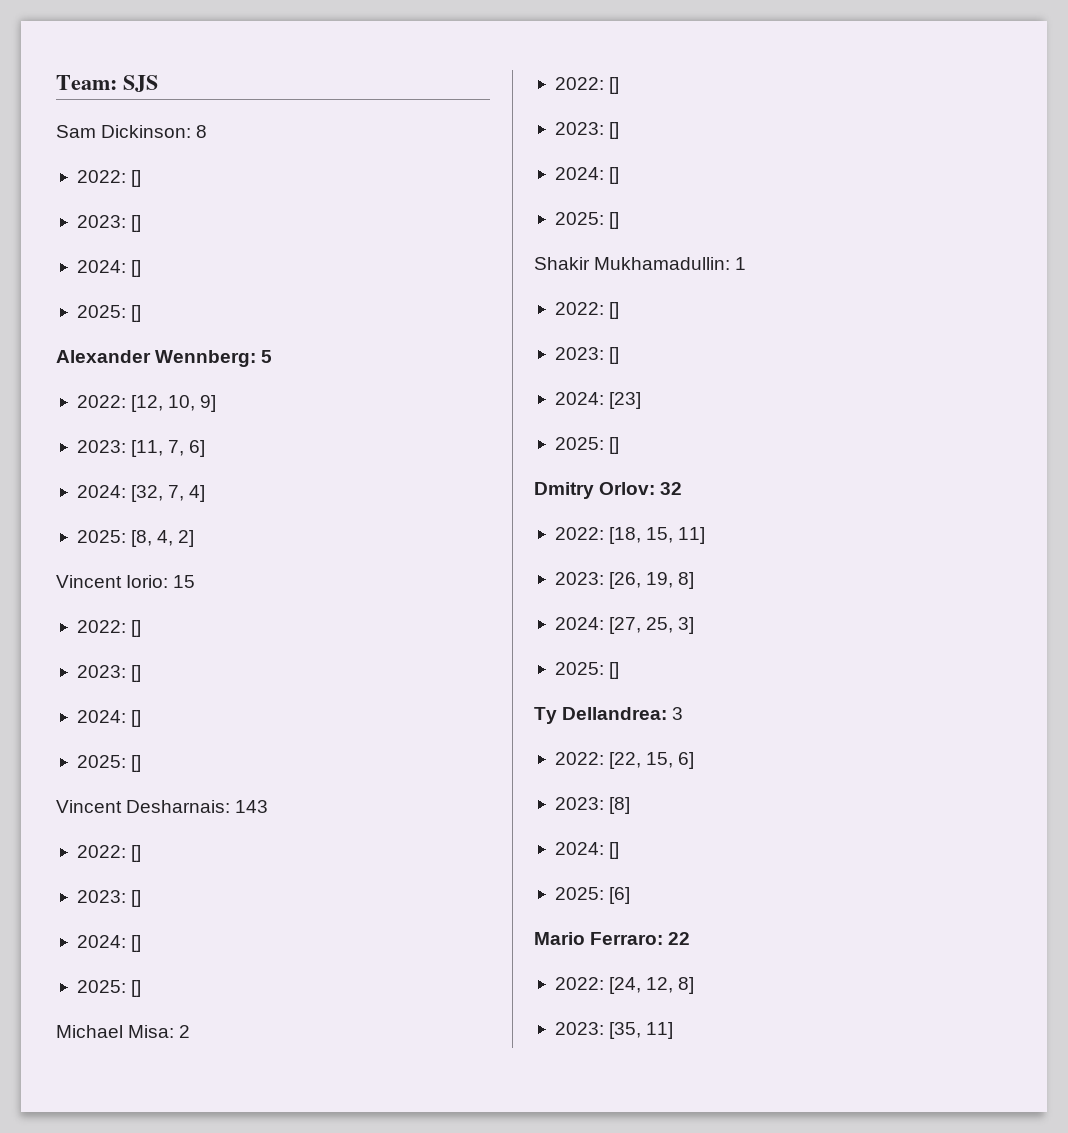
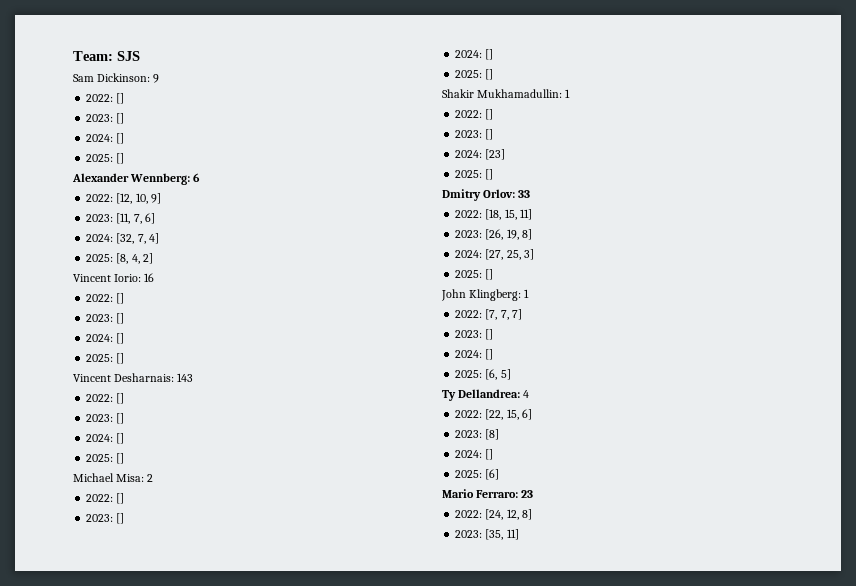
[196,125,208,138] 8 -> [153,74,160,83] 9
[261,350,273,363] 5 -> [193,173,201,182] 6
[173,575,196,588] 15 -> [144,273,155,282] 16
[660,482,683,495] 32 -> [518,190,531,198] 33
(620, 670) none -> [441,289,530,301] [455,309,522,320] [455,329,494,340] [455,349,494,360] [455,369,511,380] // John Klingberg: 1 // 2022: [7, 7, 7] // 2023: [] // 2024: [] // 2025: [6, 5]
[672,707,684,720] 3 -> [523,390,530,398] 4
[668,932,691,945] 22 -> [521,490,534,498] 23

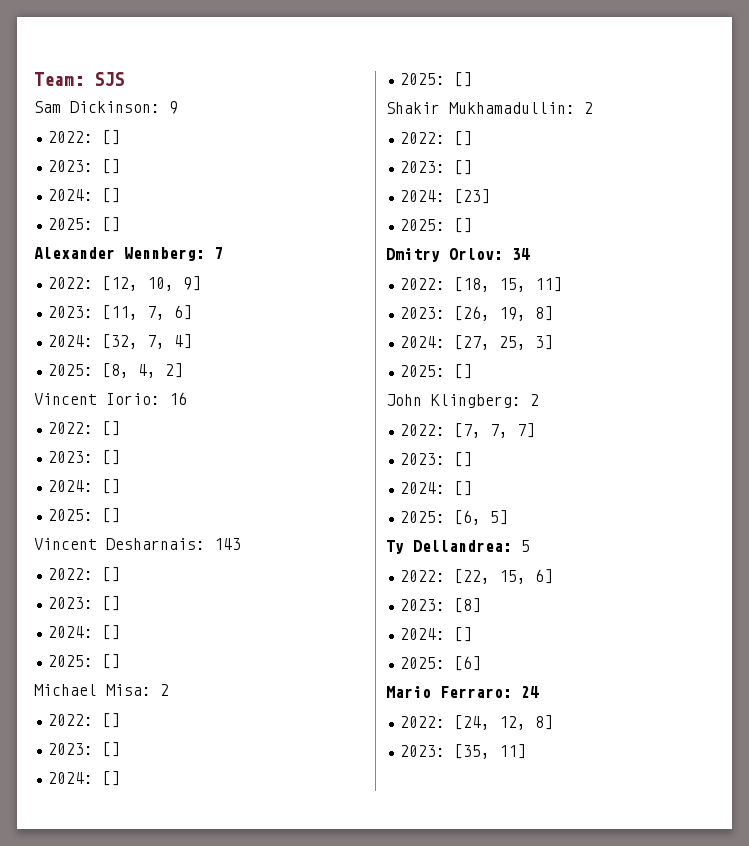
[193,173,201,182] 6 -> [214,247,223,259] 7
[565,89,571,98] 1 -> [584,102,593,114] 2
[518,190,531,198] 33 -> [512,248,530,260] 34
[524,289,530,298] 1 -> [530,394,539,406] 2
[523,390,530,398] 4 -> [521,540,530,552] 5
[521,490,534,498] 23 -> [521,686,539,698] 24

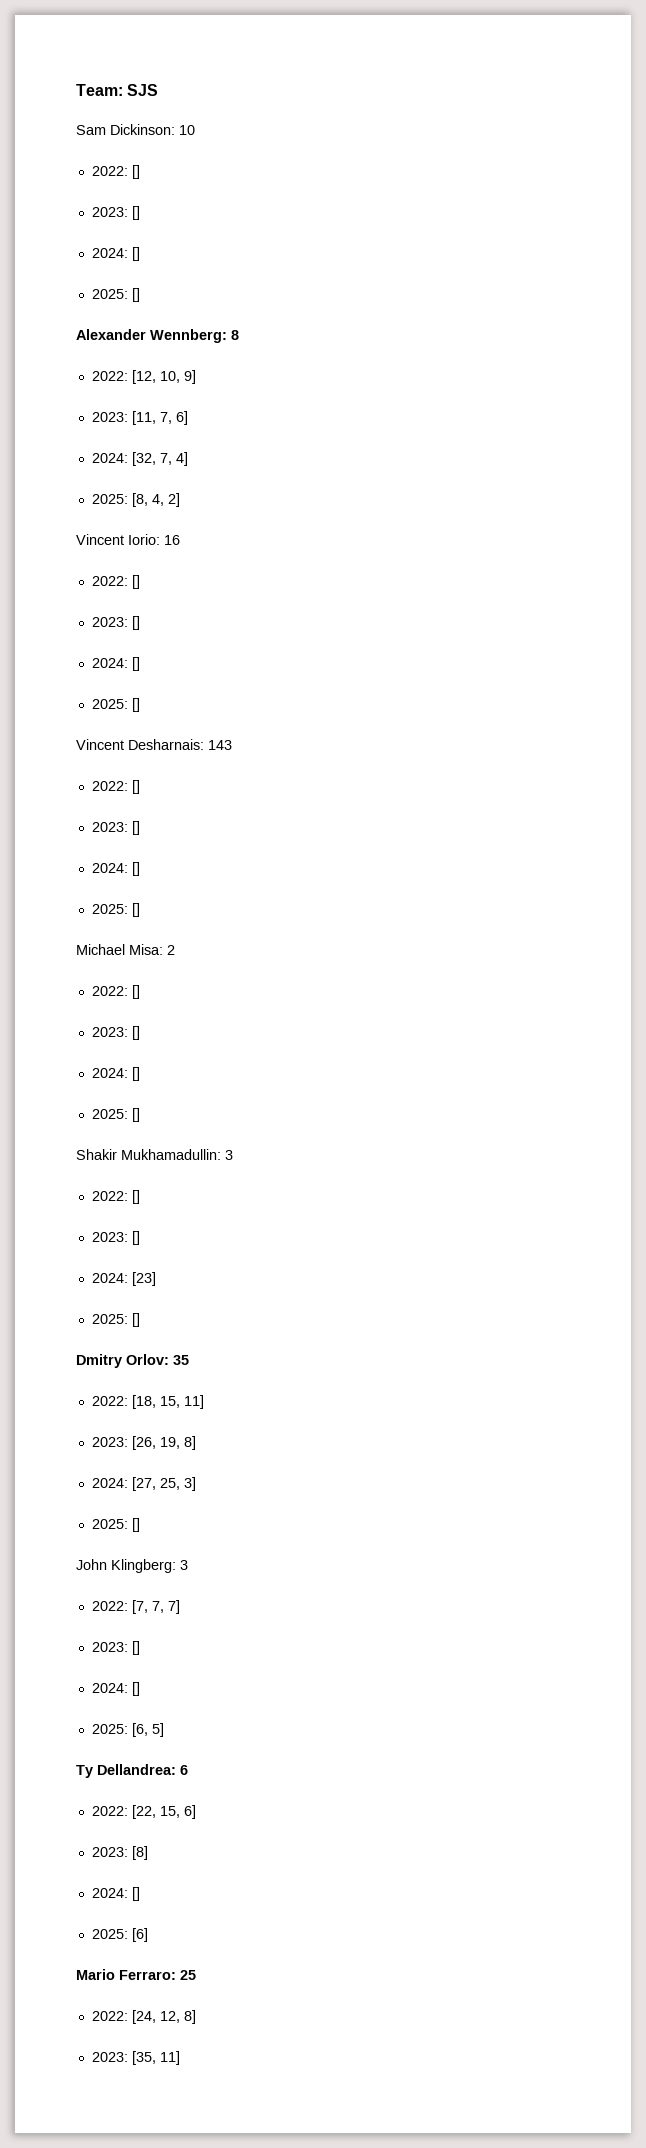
[169,101,178,114] 9 -> [179,125,195,135] 10
[214,247,223,259] 7 -> [231,330,239,340] 8
[584,102,593,114] 2 -> [225,1150,233,1160] 3
[512,248,530,260] 34 -> [173,1355,189,1365] 35
[530,394,539,406] 2 -> [180,1560,188,1570] 3
[521,540,530,552] 5 -> [180,1765,188,1775] 6
[521,686,539,698] 24 -> [180,1970,196,1980] 25

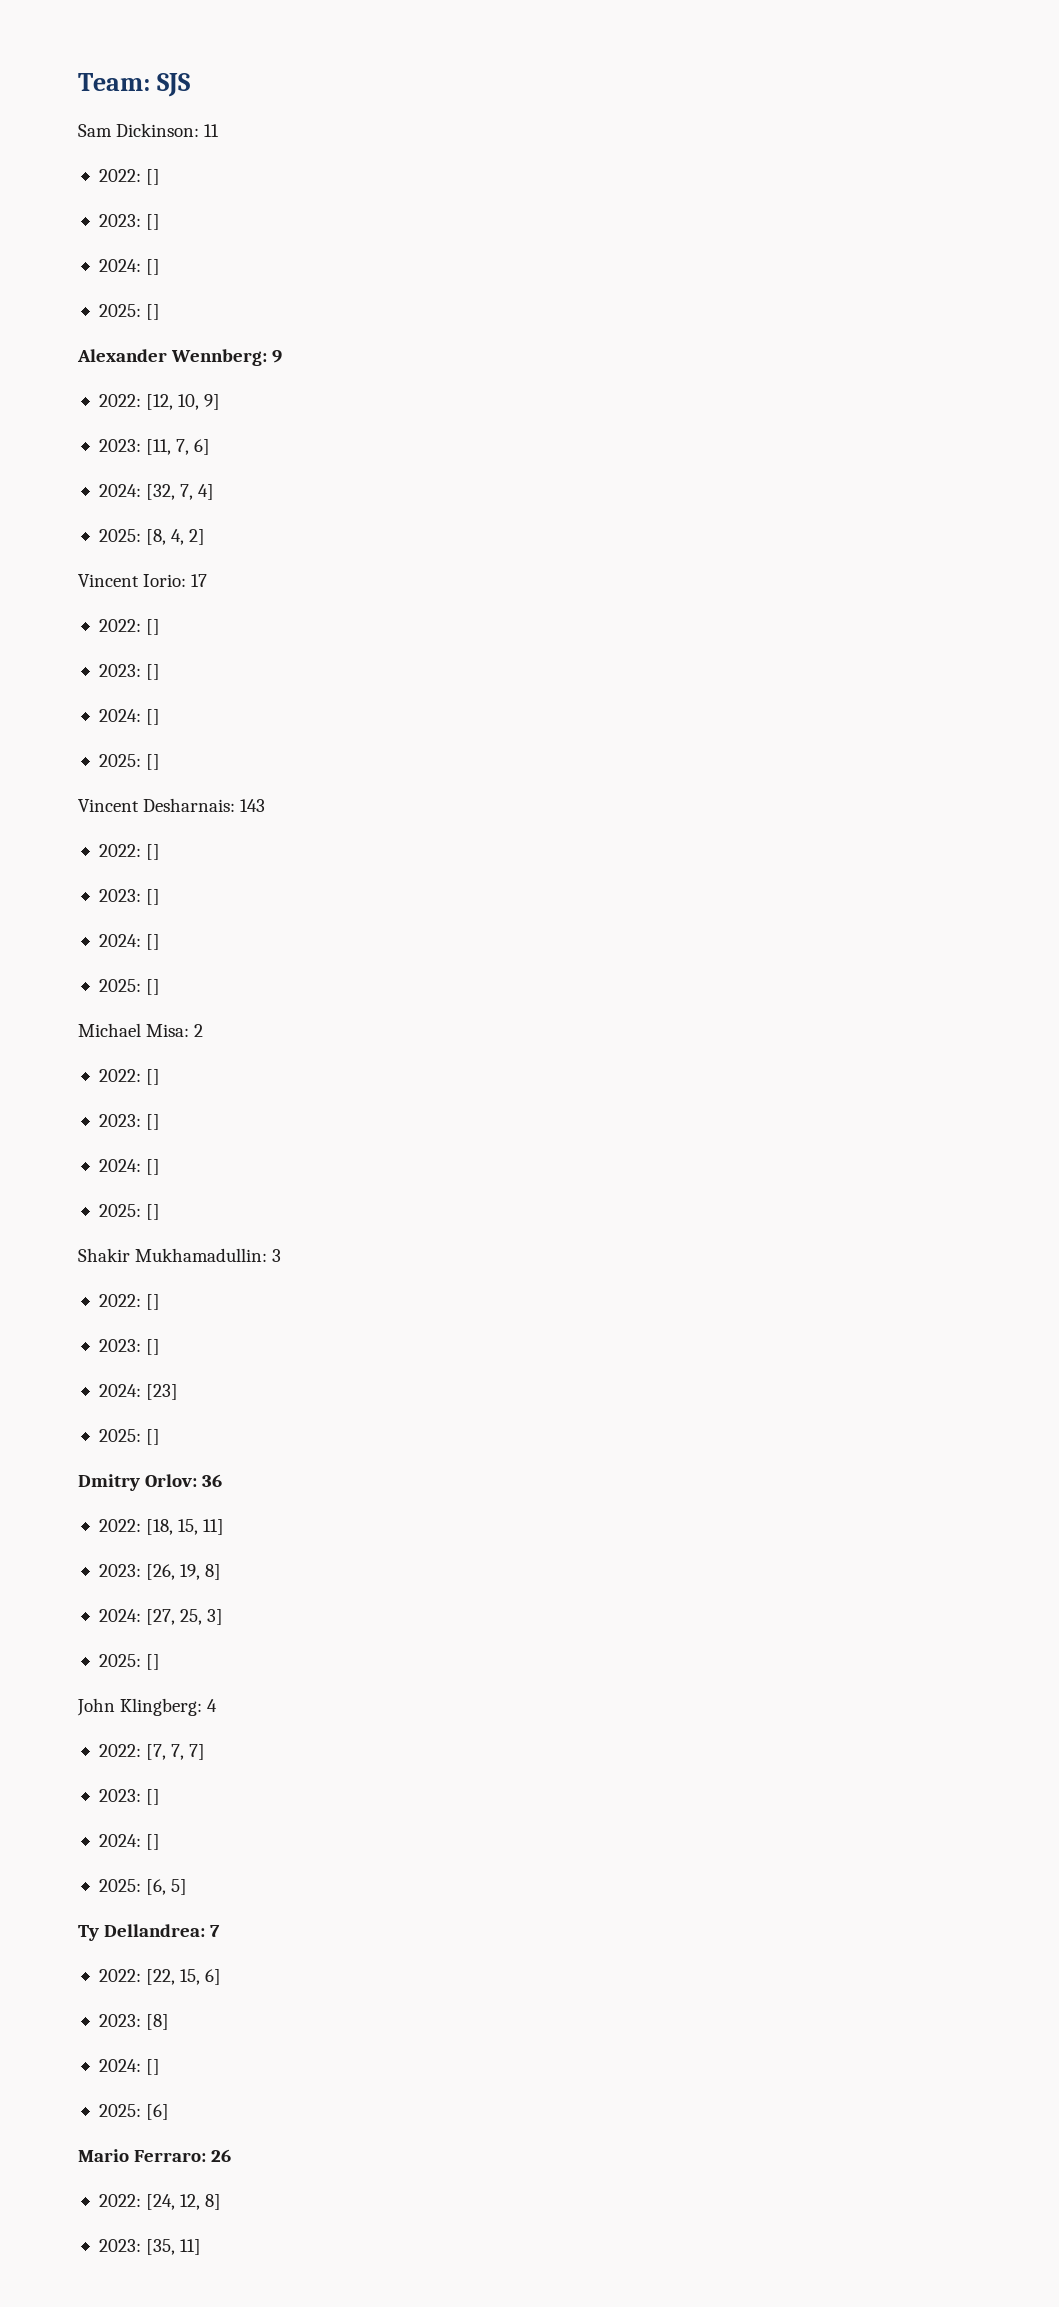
[179,125,195,135] 10 -> [204,124,220,137] 11
[231,330,239,340] 8 -> [272,350,283,363] 9
[164,535,180,545] 16 -> [191,574,208,587] 17
[173,1355,189,1365] 35 -> [202,1474,223,1487] 36
[180,1560,188,1570] 3 -> [207,1699,218,1712] 4
[180,1765,188,1775] 6 -> [210,1925,221,1937] 7
[180,1970,196,1980] 25 -> [211,2149,232,2162] 26

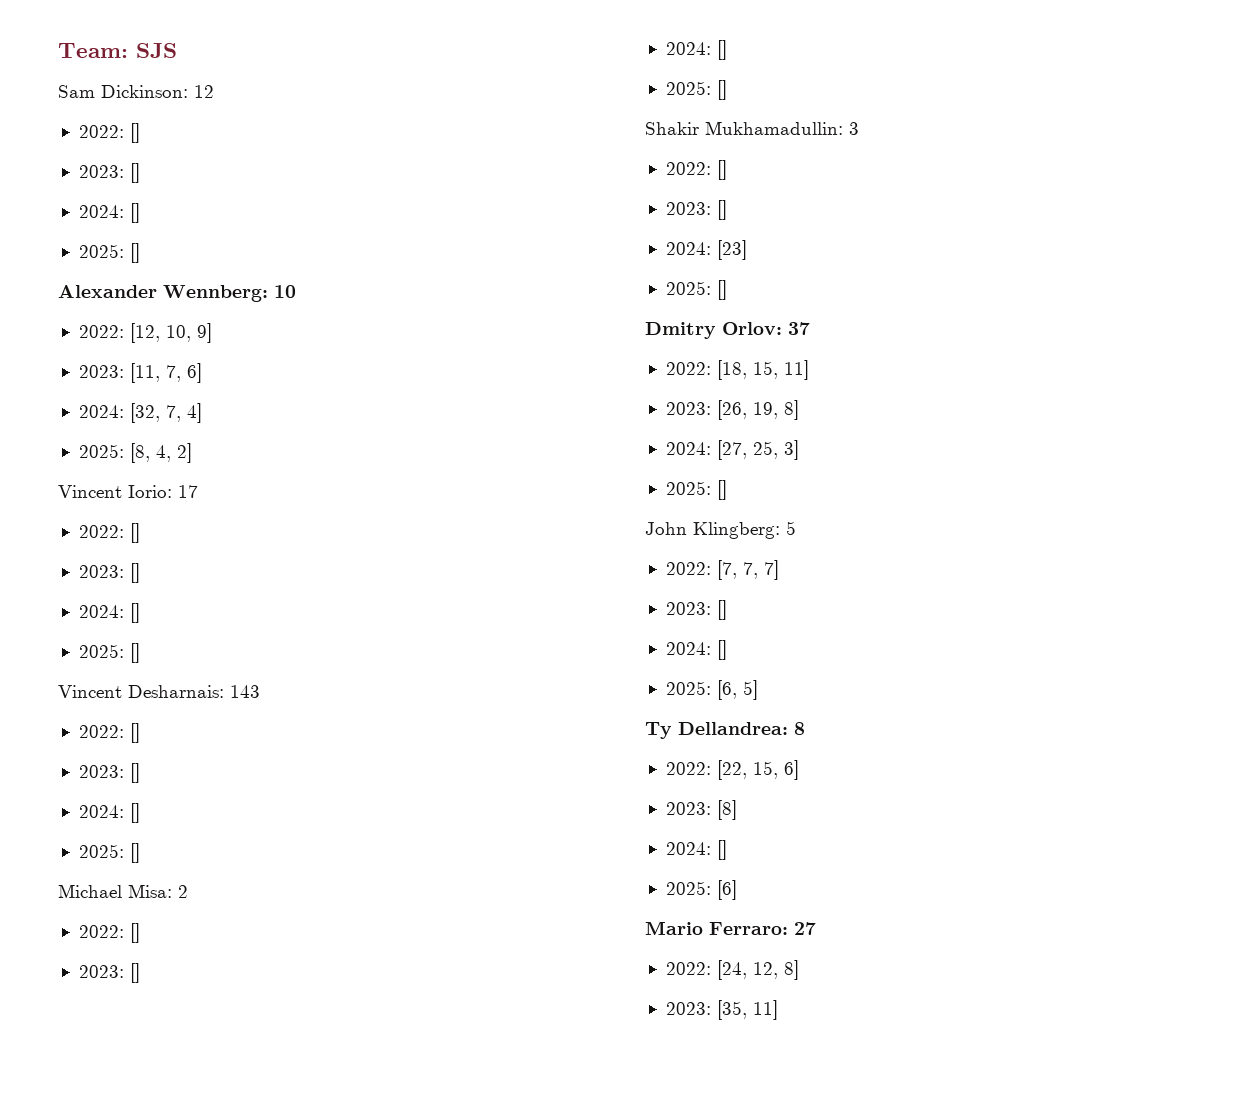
[204,124,220,137] 11 -> [194,85,214,98] 12
[272,350,283,363] 9 -> [274,285,296,298] 10
[202,1474,223,1487] 36 -> [788,322,810,335] 37
[207,1699,218,1712] 4 -> [786,521,796,535] 5
[210,1925,221,1937] 7 -> [794,722,805,735] 8
[211,2149,232,2162] 26 -> [794,922,816,935] 27

